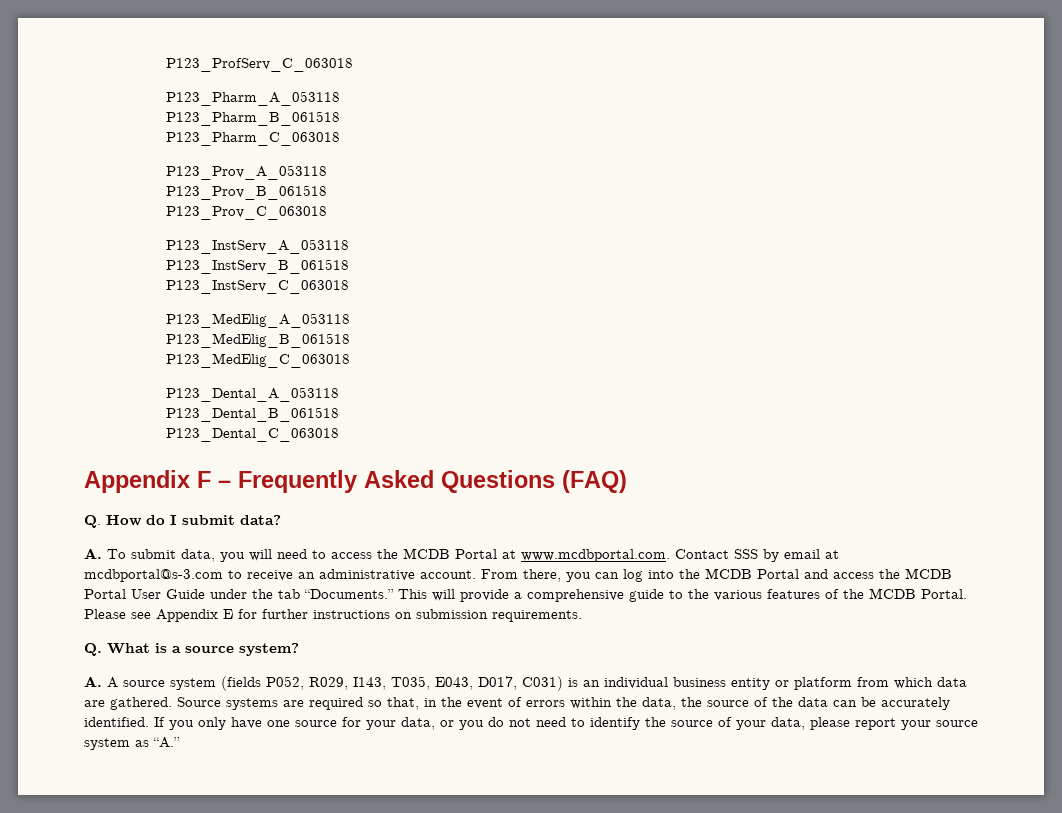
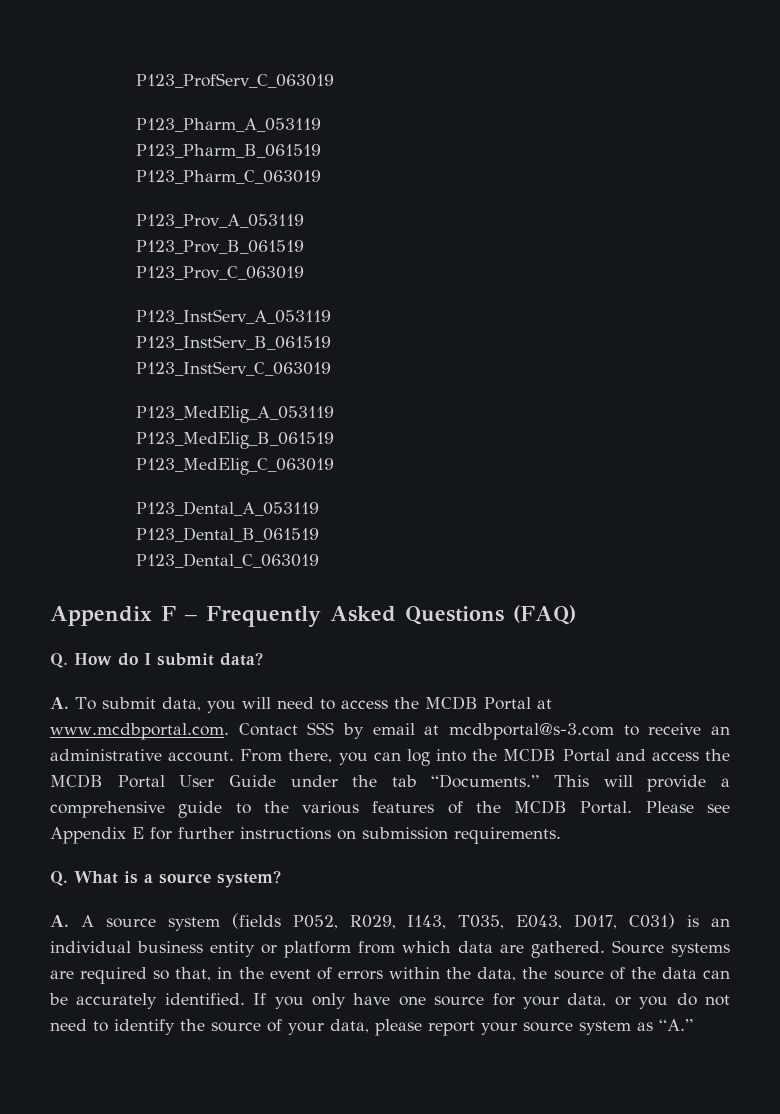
[165,58,353,72] [165,91,340,106] [165,111,340,126] [165,132,340,146] [165,165,327,180] [165,185,327,200] [165,206,327,220] [165,239,349,254] [165,259,349,274] [165,280,349,294] [165,313,350,328] [165,333,350,348] [165,353,350,368] [165,387,339,402] [165,407,339,422] [165,428,339,442] P123_ProfServ_C_063018 // P123_Pharm_A_053118 // P123_Pharm_B_061518 // P123_Pharm_C_063018 // P123_Prov_A_053118 // P123_Prov_B_061518 // P123_Prov_C_063018 // P123_InstServ_A_053118 // P123_InstServ_B_061518 // P123_InstServ_C_063018 // P123_MedElig_A_053118 // P123_MedElig_B_061518 // P123_MedElig_C_063018 // P123_Dental_A_053118 // P123_Dental_B_061518 // P123_Dental_C_063018 -> [136,73,335,88] [136,118,322,132] [136,144,322,158] [136,170,322,184] [136,214,305,228] [136,240,305,254] [136,266,305,280] [136,309,332,324] [136,335,332,350] [136,361,332,376] [136,406,335,423] [136,432,335,449] [136,458,335,475] [136,501,320,516] [136,527,320,542] [136,553,320,568] P123_ProfServ_C_063019 // P123_Pharm_A_053119 // P123_Pharm_B_061519 // P123_Pharm_C_063019 // P123_Prov_A_053119 // P123_Prov_B_061519 // P123_Prov_C_063019 // P123_InstServ_A_053119 // P123_InstServ_B_061519 // P123_InstServ_C_063019 // P123_MedElig_A_053119 // P123_MedElig_B_061519 // P123_MedElig_C_063019 // P123_Dental_A_053119 // P123_Dental_B_061519 // P123_Dental_C_063019

